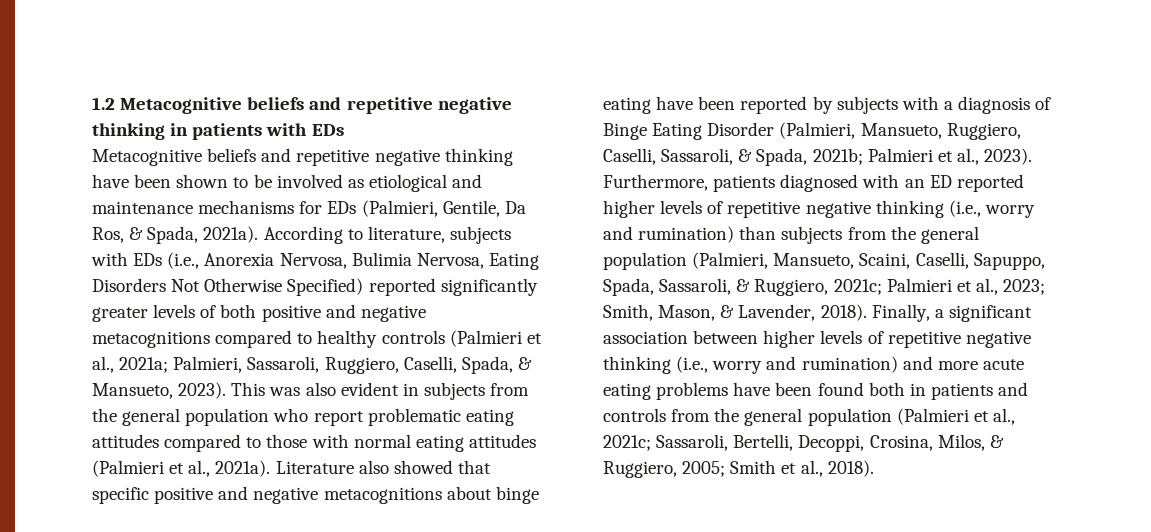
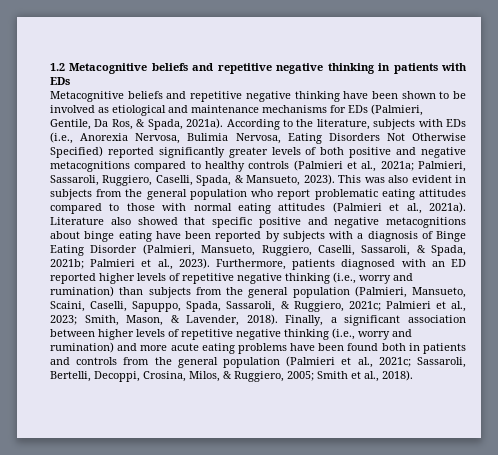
(363, 234) none -> [296,119,314,127] the

